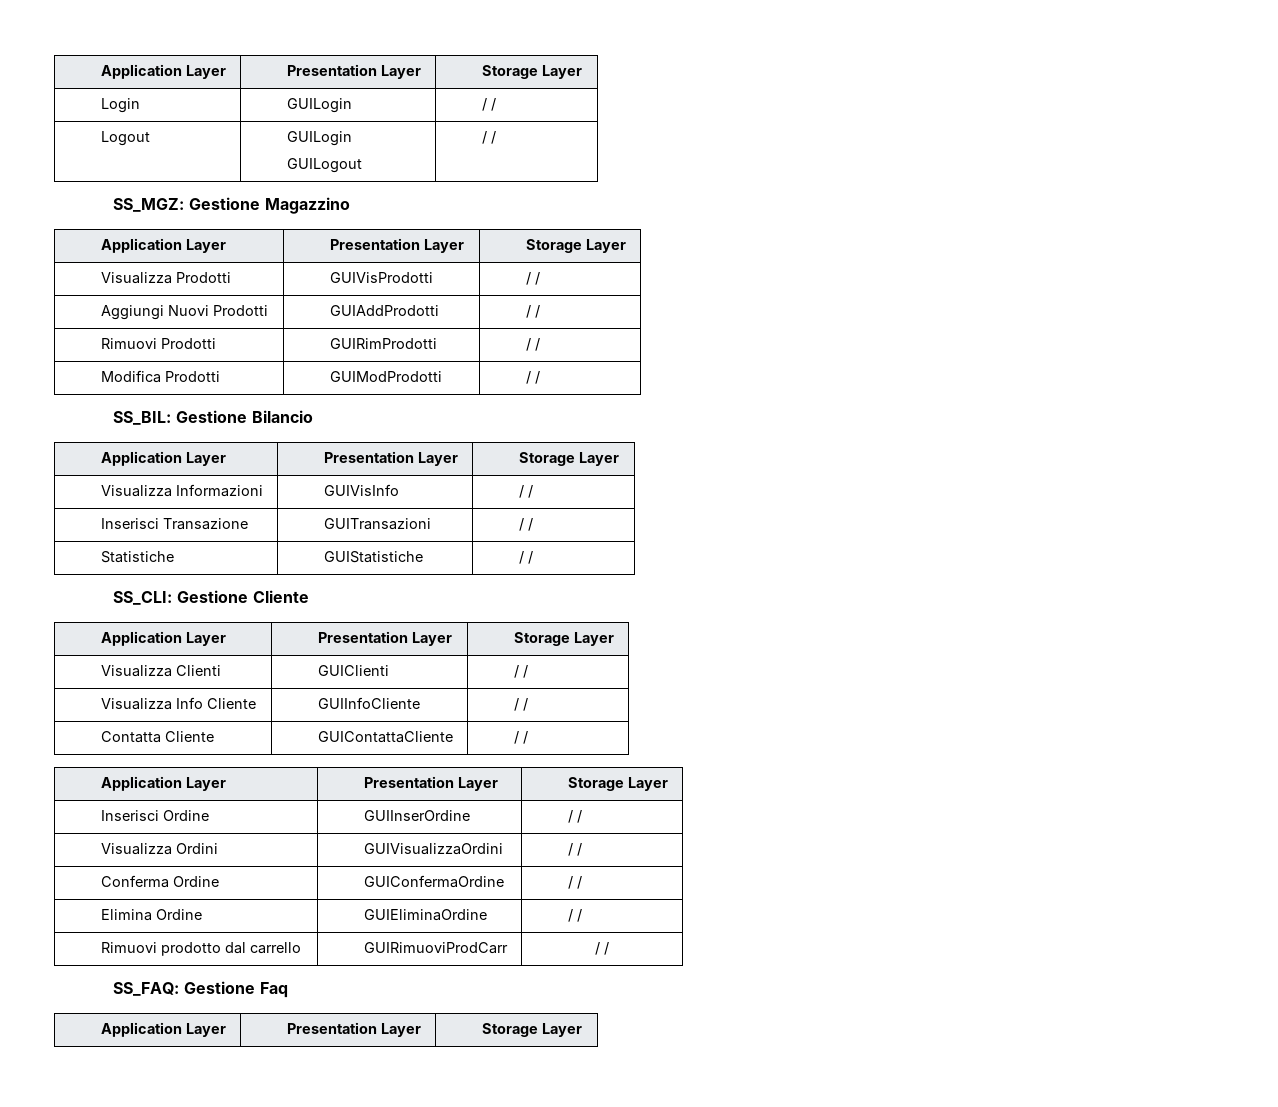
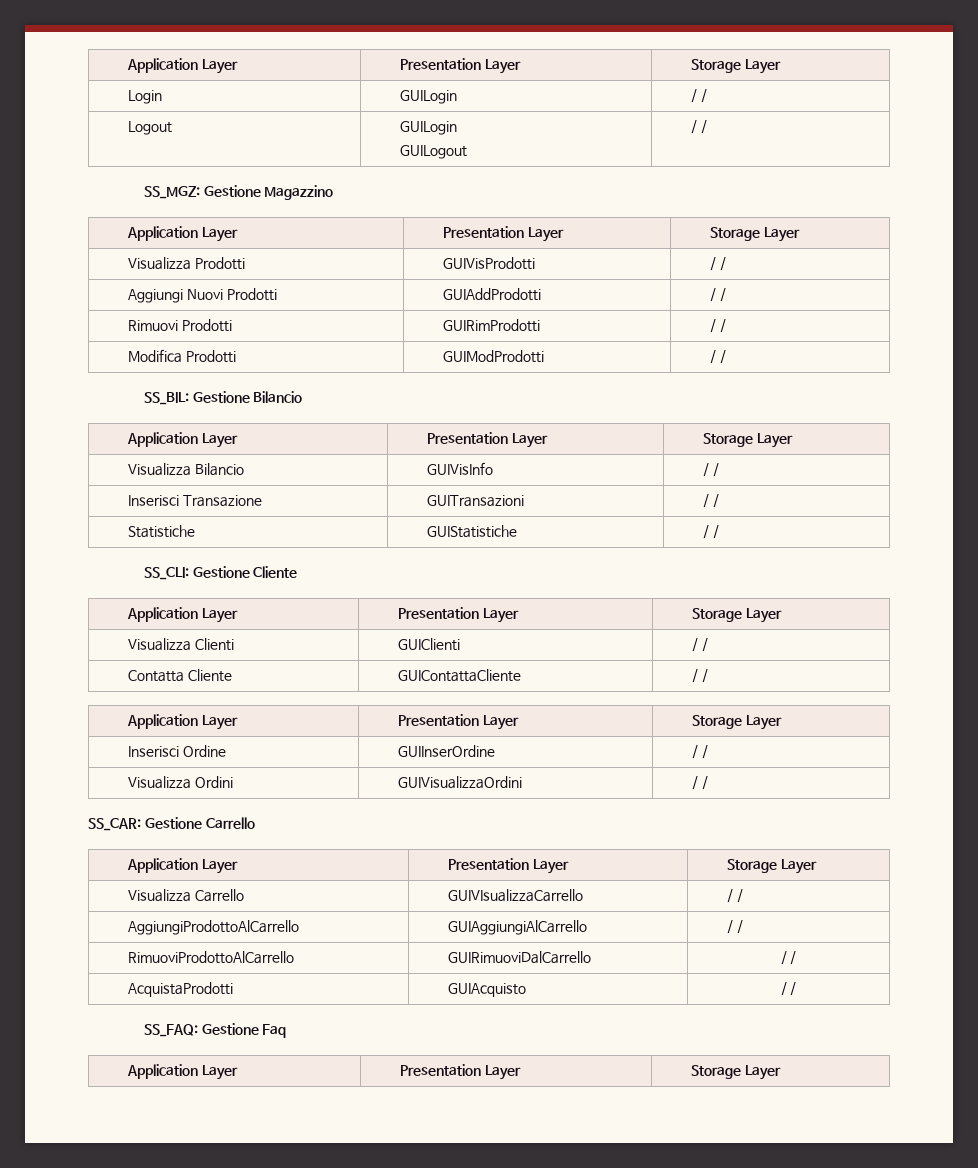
[176,484,264,497] Informazioni -> [194,463,244,476] Bilancio
[101,697,257,710] [318,697,421,709] [514,698,529,711] // Visualizza Info Cliente | GUIInfoCliente | / / -> (708, 645) none
[101,875,220,888] [364,875,505,888] [568,876,583,889] [101,909,203,921] [364,909,488,921] [568,909,583,922] [101,942,302,956] [364,942,509,954] // Conferma Ordine | GUIConfermaOrdine | / / // Elimina Ordine | GUIEliminaOrdine | / / // Rimuovi prodotto dal carrello | GUIRimuoviProdCarr -> [88,817,255,831] [127,858,238,874] [448,858,569,874] [727,859,817,874] [128,889,244,902] [448,889,584,902] [727,889,743,903] [128,920,300,935] [448,920,588,935] [727,920,743,934] [128,951,295,964] [448,951,592,964] [780,951,797,965] [128,982,234,997] [448,983,527,997] // SS_CAR: Gestione Carrello // Application Layer | Presentation Layer | Storage Layer // Visualizza Carrello | GUIVIsualizzaCarrello | / / // AggiungiProdottoAlCarrello | GUIAggiungiAlCarrello | / / // RimuoviProdottoAlCarrello | GUIRimuoviDalCarrello | / / // AcquistaProdotti | GUIAcquisto

